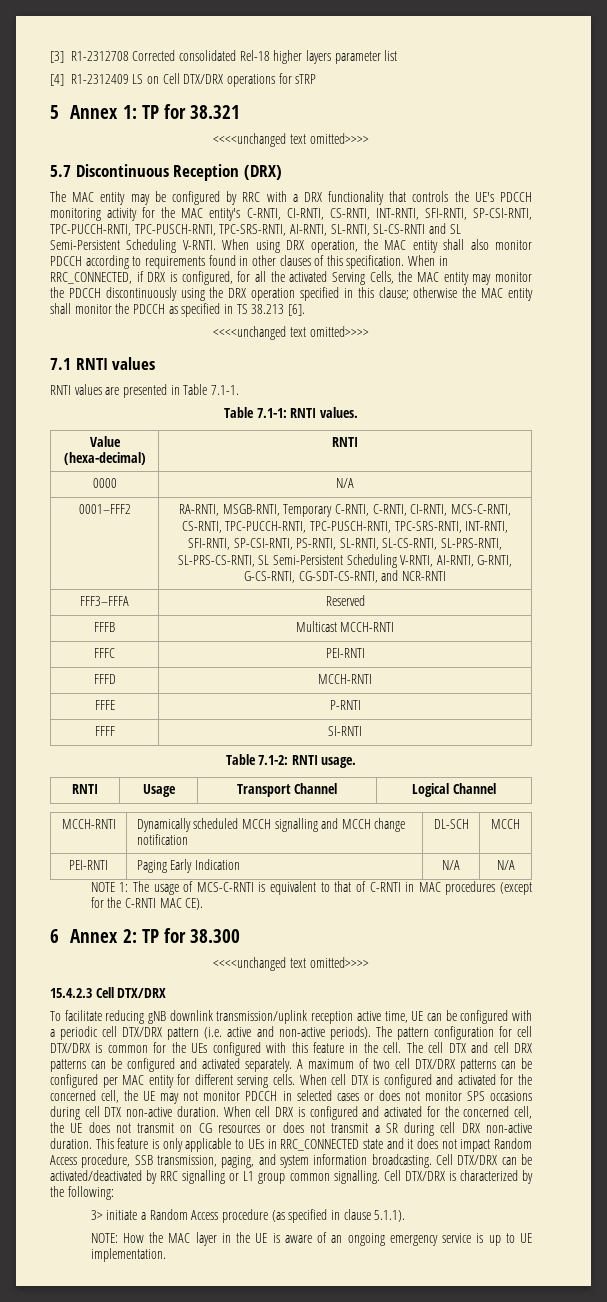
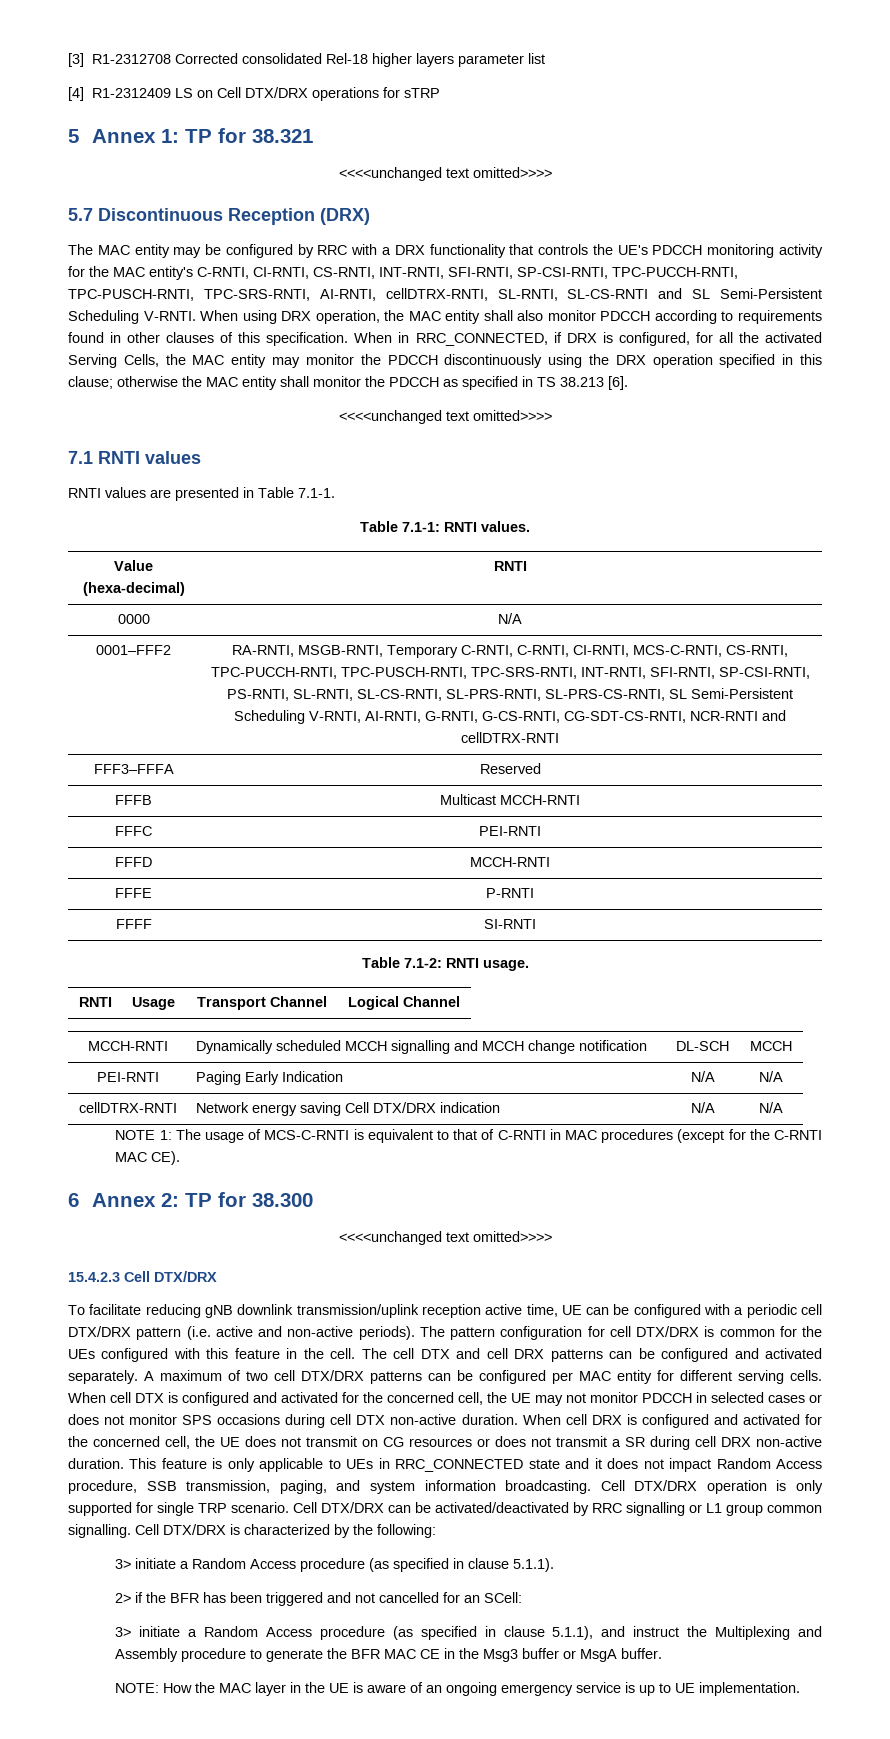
(327, 230) none -> [385,288,488,301] cellDTRX-RNTI,
[381,570,446,581] and NCR-RNTI -> [690,710,786,721] [461,732,559,743] NCR-RNTI and cellDTRX-RNTI
(515, 865) none -> [78,1102,177,1113] [195,1102,500,1116] [690,1102,715,1113] [759,1102,783,1113] // cellDTRX-RNTI | Network energy saving Cell DTX/DRX indication | N/A | N/A
(498, 1160) none -> [706,1480,824,1494] [68,1502,384,1516] operation is only supported for single TRP scenario. Cell DTX/DRX
(406, 1216) none -> [115,1592,523,1606] [115,1626,823,1640] [115,1648,663,1662] // 2> if the BFR has been triggered and not cancelled for an SCell: // 3> initiate a Random Access procedure (as specified in clause 5.1.1), and instruct the Multiplexing and Assembly procedure to generate the BFR MAC CE in the Msg3 buffer or MsgA buffer.

